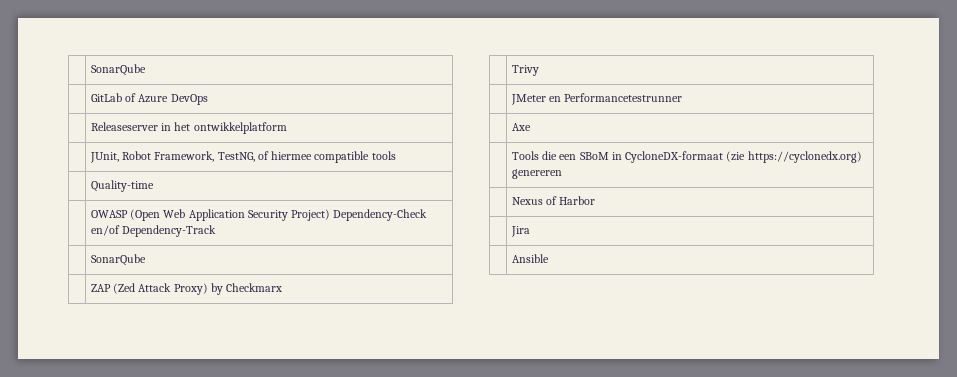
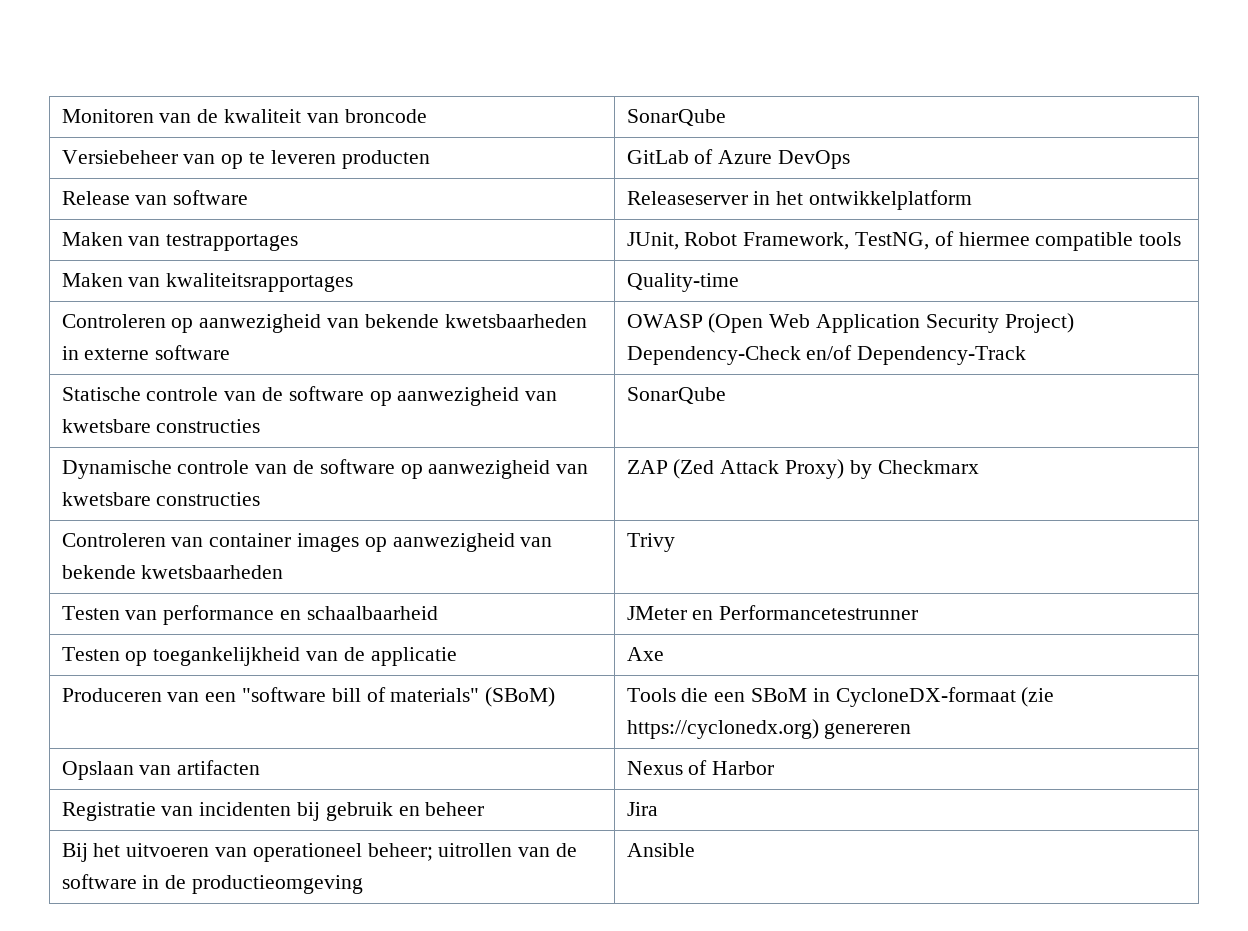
[90,64,146,76] | SonarQube // -> [61,109,427,123] [626,109,726,126] [61,150,430,169] Monitoren van de kwaliteit van broncode | SonarQube // Versiebeheer van op te leveren producten
(208, 99) none -> [61,190,249,205] Release van software
(287, 128) none -> [61,232,299,251] Maken van testrapportages
[90,180,154,192] | Quality-time // -> [61,273,354,292] [626,273,739,292] [61,314,587,333] [61,345,231,360] Maken van kwaliteitsrapportages | Quality-time // Controleren op aanwezigheid van bekende kwetsbaarheden in externe software
[90,254,146,266] | SonarQube // -> [61,386,558,406] [61,419,261,433] [626,387,726,404] [61,459,589,479] [61,492,261,506] Statische controle van de software op aanwezigheid van kwetsbare constructies | SonarQube // Dynamische controle van de software op aanwezigheid van kwetsbare constructies
[511,65,539,76] [510,93,683,105] [511,123,531,131] | Trivy // | JMeter en Performancetestrunner // | Axe // -> [61,533,553,552] [61,565,284,579] [626,533,675,552] [61,605,438,625] [626,605,919,620] [61,647,457,666] [626,647,664,661] [61,687,556,707] Controleren van container images op aanwezigheid van bekende kwetsbaarheden | Trivy // Testen van performance en schaalbaarheid | JMeter en Performancetestrunner // Testen op toegankelijkheid van de applicatie | Axe // Produceren van een "software bill of materials" (SBoM)
(562, 174) none -> [61,760,261,780] Opslaan van artifacten
[510,226,530,237] | Jira // -> [61,802,485,821] [626,802,658,816] [61,843,578,862] [61,874,364,894] Registratie van incidenten bij gebruik en beheer | Jira // Bij het uitvoeren van operationeel beheer; uitrollen van de software in de productieomgeving

